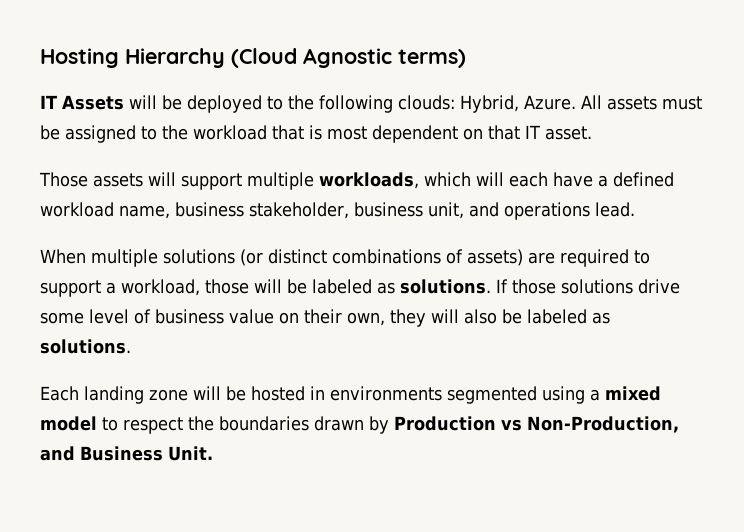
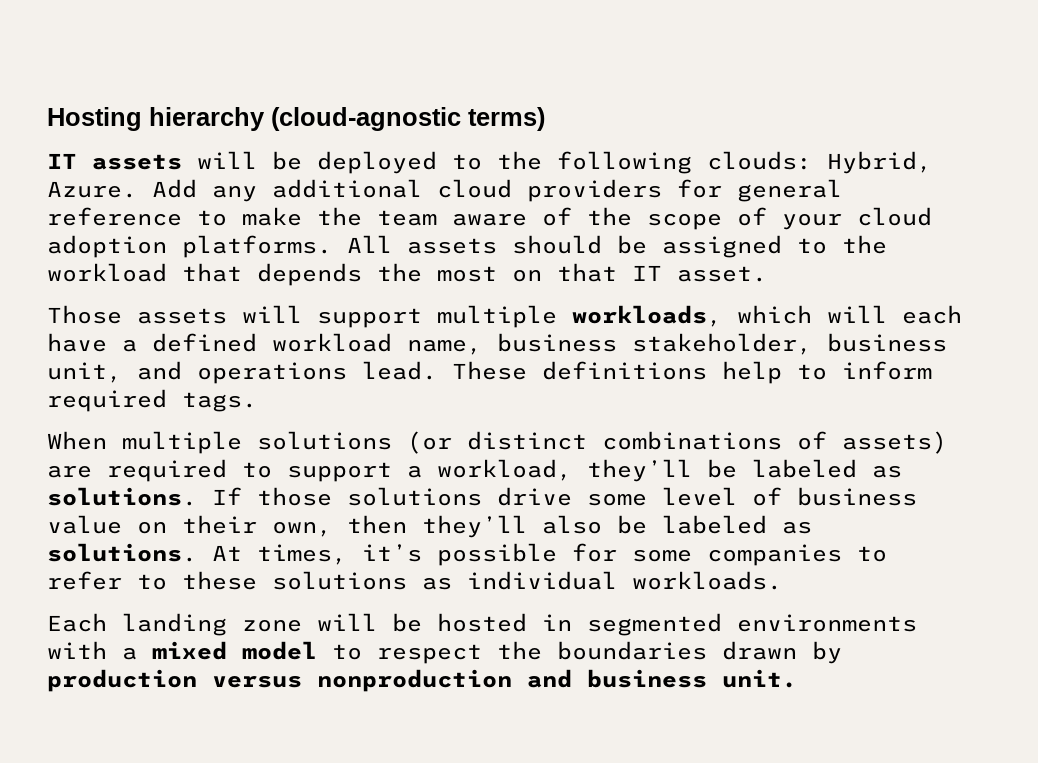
[125,48,392,68] Hierarchy (Cloud Agnostic -> [149,107,461,131] hierarchy (cloud-agnostic
[62,95,124,110] Assets -> [92,154,182,170] assets
(576, 102) none -> [152,179,842,202] [47,207,932,230] [47,235,332,258] Add any additional cloud providers for general reference to make the team aware of the scope of your cloud adoption platforms.
[662,96,702,110] must -> [512,235,602,254] should
[309,125,458,143] is most dependent -> [257,263,497,286] depends the most
(635, 209) none -> [452,361,932,384] [47,389,257,412] These definitions help to inform required tags.
[205,279,282,294] those will -> [587,459,692,482] they’ll
[390,309,459,327] they will -> [347,515,527,538] then they’ll
(131, 346) none -> [212,543,887,566] [47,571,782,590] At times, it’s possible for some companies to refer to these solutions as individual workloads.
[330,386,585,404] environments segmented using -> [587,613,917,636] [47,641,107,659] segmented environments with
[394,416,679,433] [40,446,213,461] Production vs Non-Production, and Business Unit. -> [47,669,797,692] production versus nonproduction and business unit.

